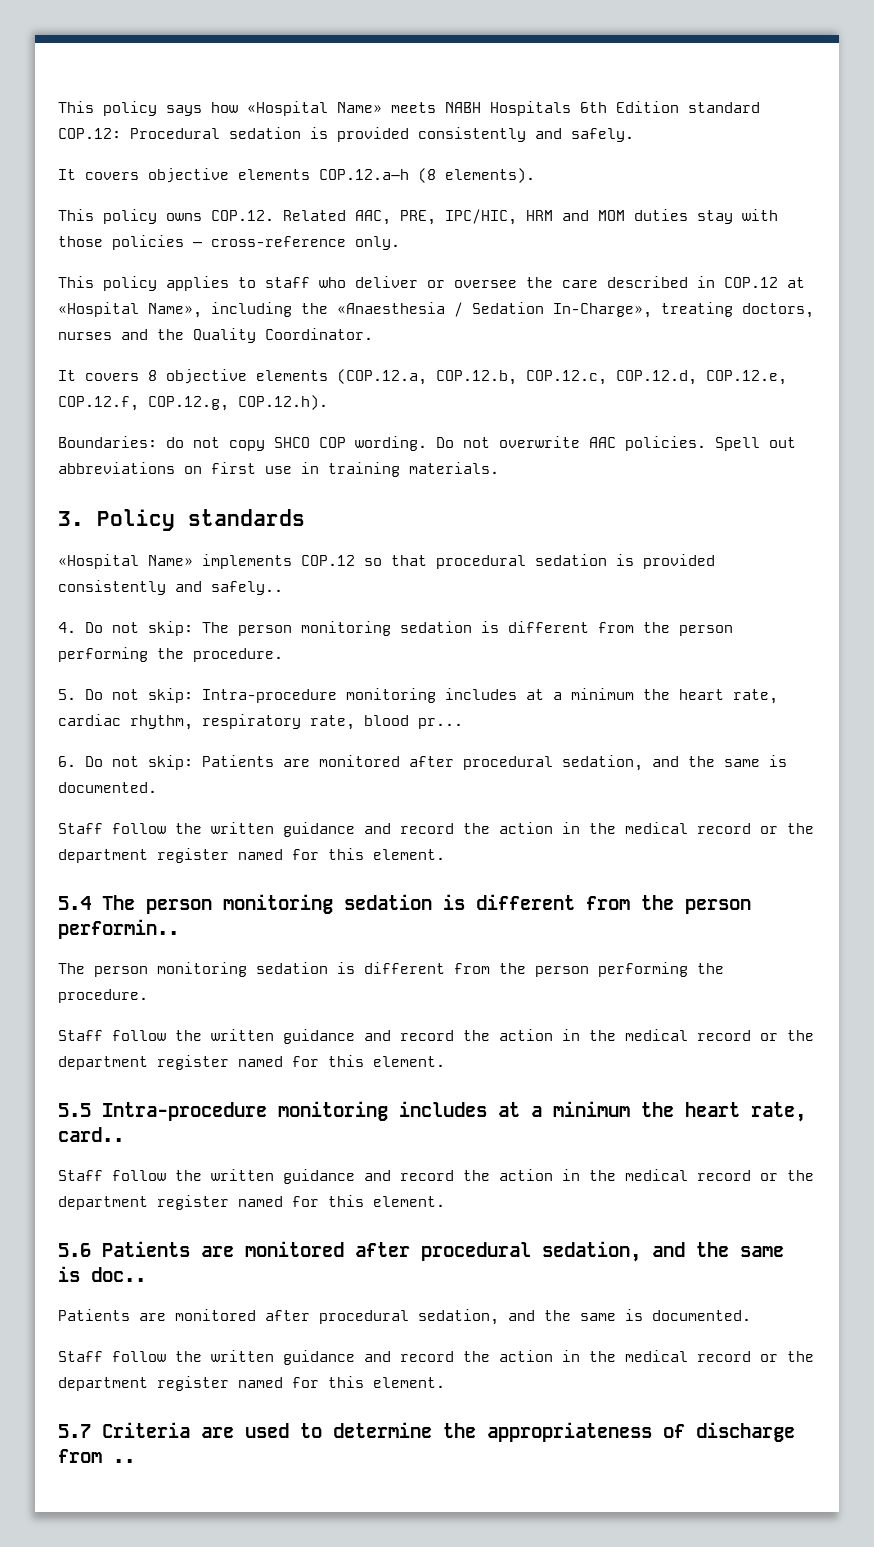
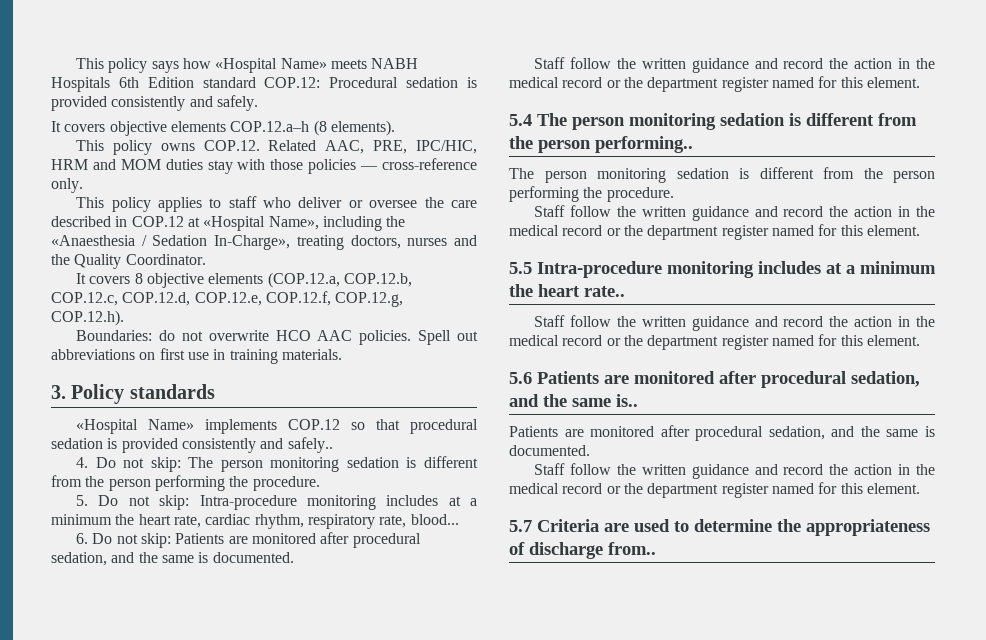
[229,436,580,451] copy SHCO COP wording. Do not overwrite -> [208,330,311,341] overwrite HCO
[364,715,463,729] blood pr... -> [410,514,459,525] blood...
[58,919,179,939] performin.. -> [595,136,693,153] performing..
[751,1102,806,1122] [58,1127,124,1142] rate, card.. -> [584,286,625,297] rate..
[58,1266,146,1282] is doc.. -> [616,394,638,407] is..
[58,1449,135,1463] from .. -> [608,542,656,555] from..

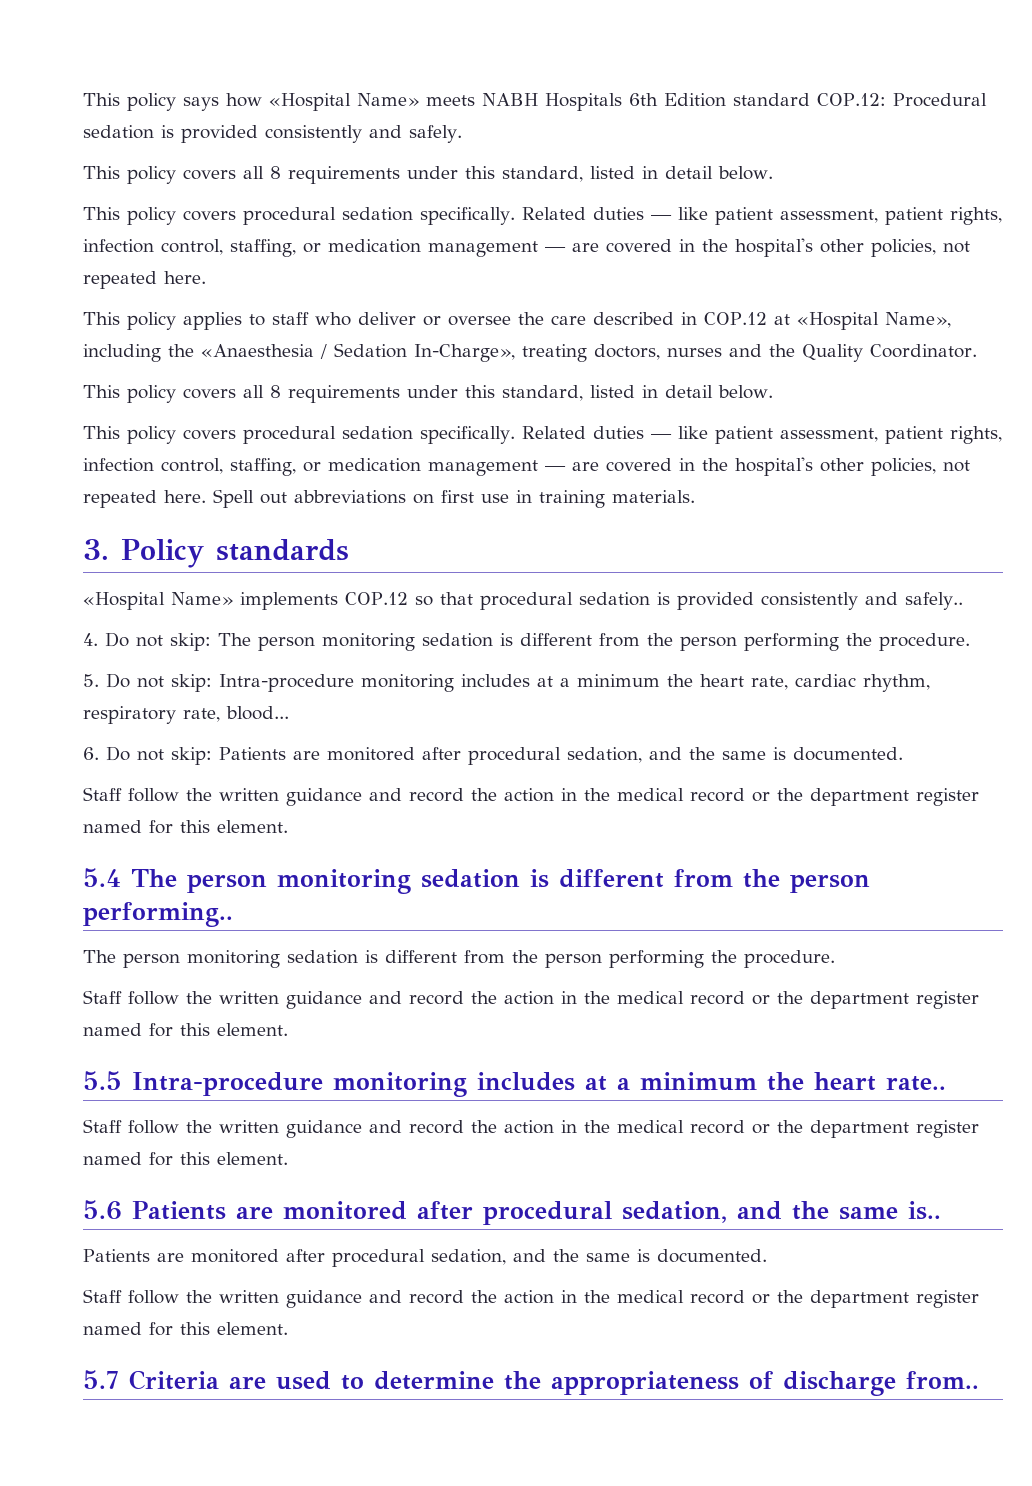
[51,120,395,136] [76,140,477,155] [51,158,478,174] [51,178,83,193] It covers objective elements COP.12.a–h (8 elements). // This policy owns COP.12. Related AAC, PRE, IPC/HIC, HRM and MOM duties stay with those policies — cross-reference only. -> [83,166,773,184] [83,207,1002,225] [83,238,970,257] [83,271,206,289] This policy covers all 8 requirements under this standard, listed in detail below. // This policy covers procedural sedation specifically. Related duties — like patient assessment, patient rights, infection control, staffing, or medication management — are covered in the hospital's other policies, not repeated here.
[76,272,413,288] [51,291,404,307] [51,310,124,326] [76,330,412,345] It covers 8 objective elements (COP.12.a, COP.12.b, COP.12.c, COP.12.d, COP.12.e, COP.12.f, COP.12.g, COP.12.h). // Boundaries: do not overwrite HCO AAC policies. -> [83,385,773,403] [83,426,1002,444] [83,457,970,476] [83,490,206,508] This policy covers all 8 requirements under this standard, listed in detail below. // This policy covers procedural sedation specifically. Related duties — like patient assessment, patient rights, infection control, staffing, or medication management — are covered in the hospital's other policies, not repeated here.

